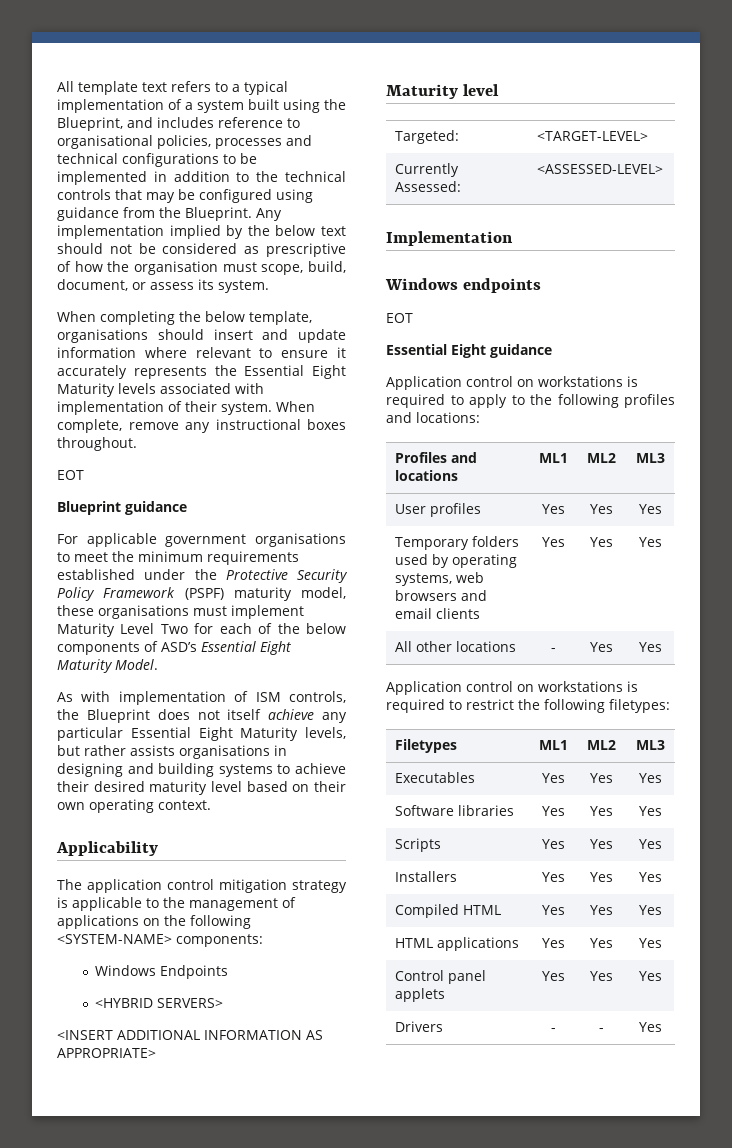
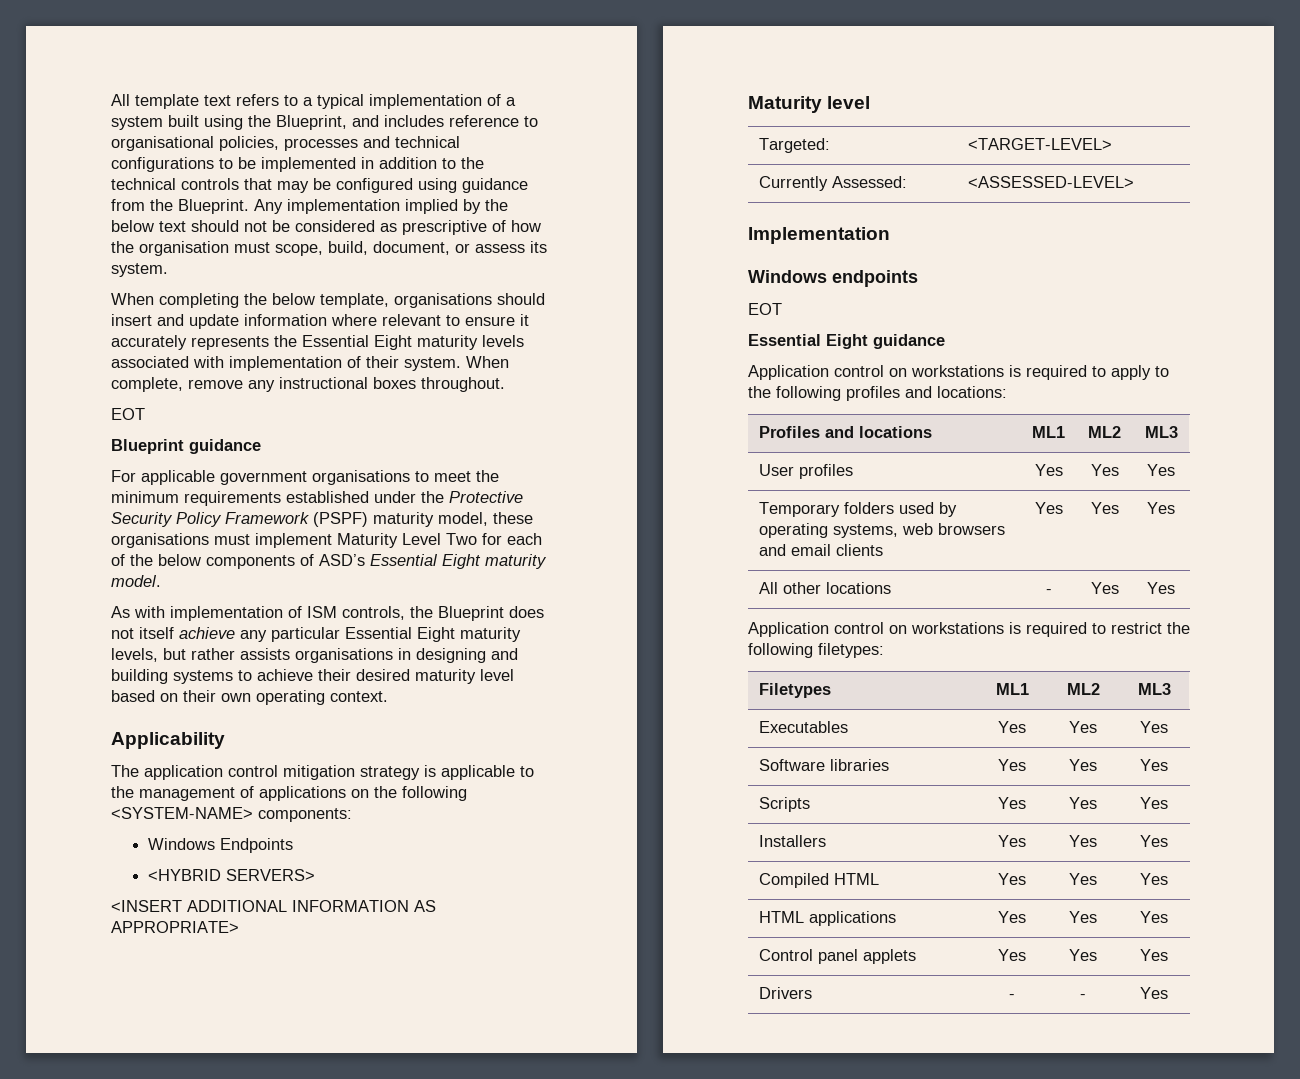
[57,383,115,397] Maturity -> [417,335,478,350] maturity
[57,659,158,673] Maturity Model. -> [485,554,547,569] [111,575,161,587] maturity model.
[240,727,299,741] Maturity -> [460,627,521,642] maturity

